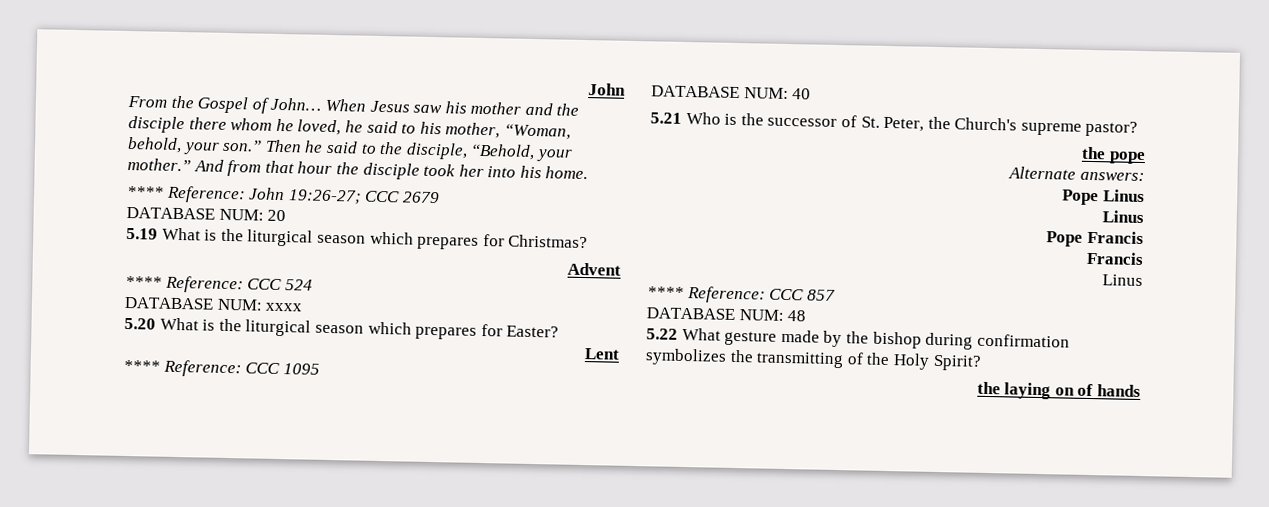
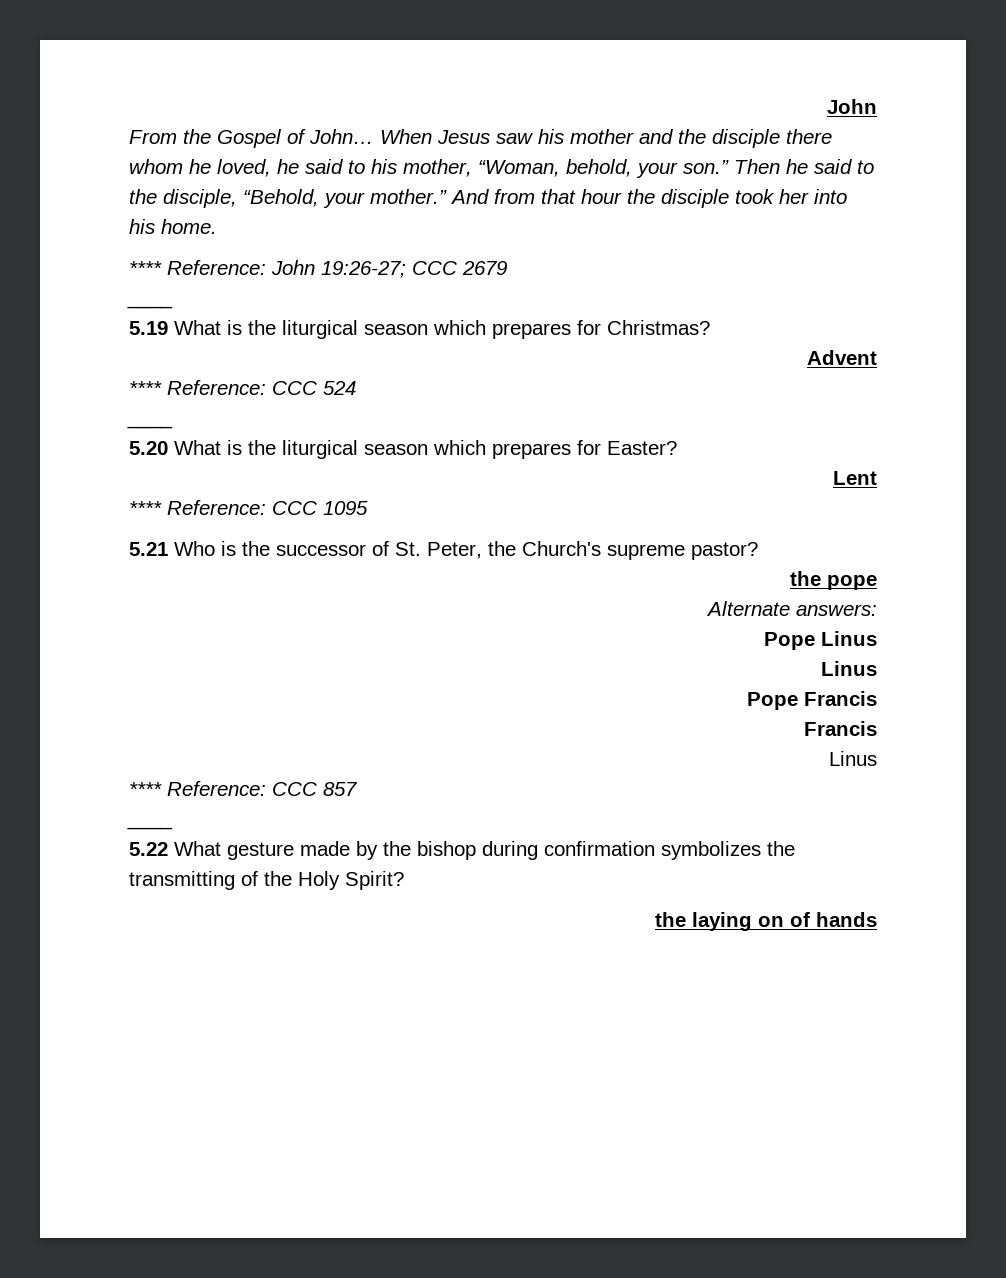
[126,206,287,222] DATABASE NUM: 20 -> [127,305,173,309] ____
[124,296,303,312] DATABASE NUM: xxxx -> [127,425,173,429] ____
[651,85,812,100] // DATABASE NUM: 40 -> (368, 508) none
[646,307,807,322] DATABASE NUM: 48 -> [127,826,173,830] ____

